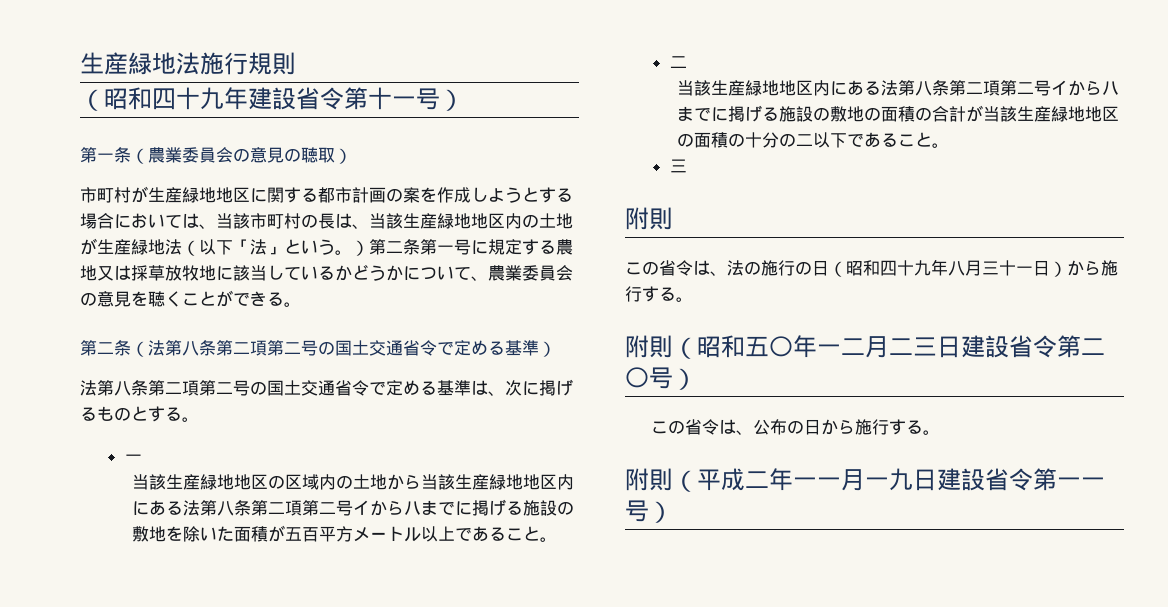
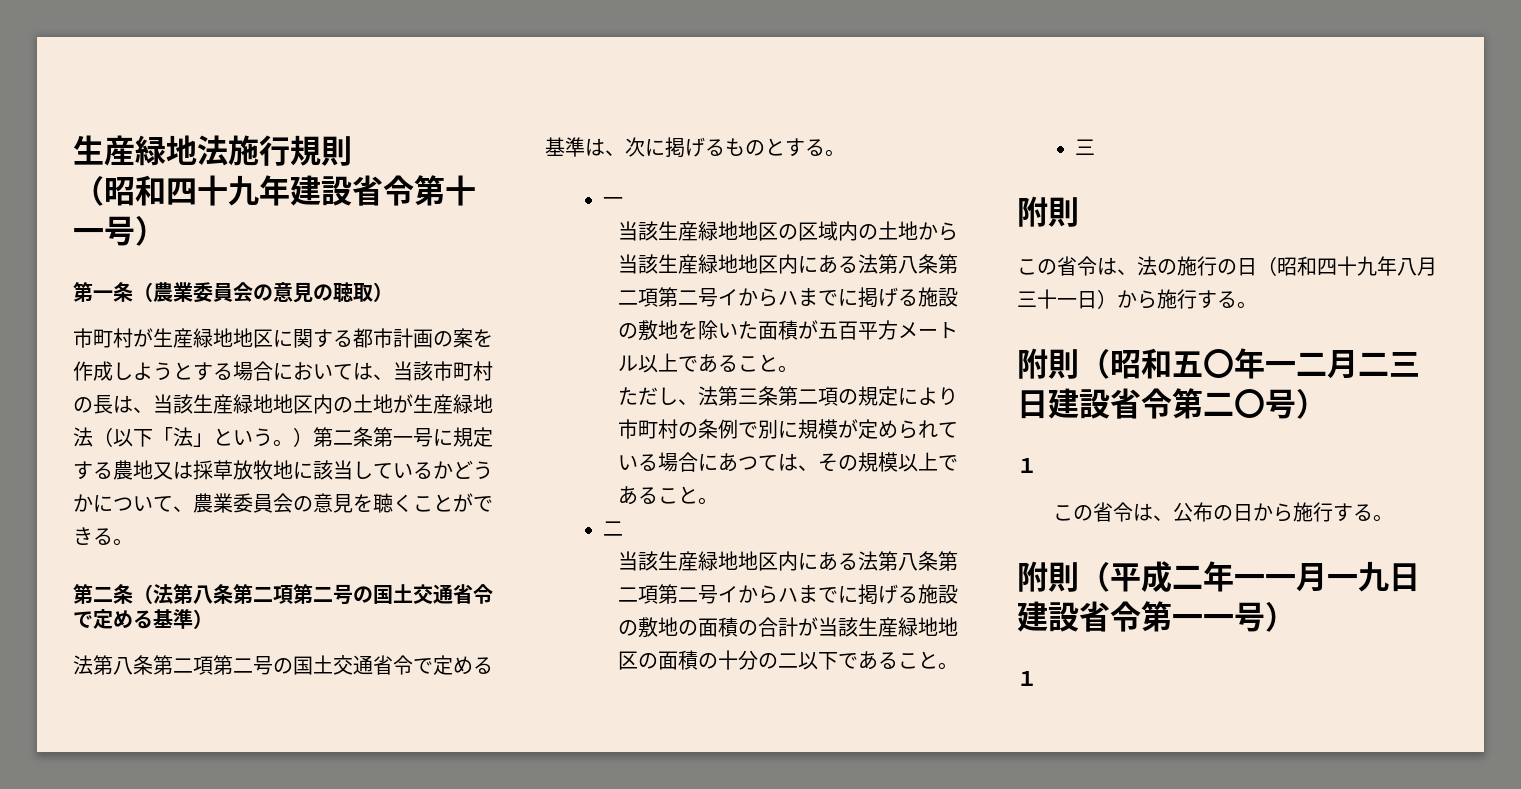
(558, 539) none -> [617,386,958,406] [617,419,958,439] [617,452,958,472] [617,486,718,505] // ただし、法第三条第二項の規定により市町村の条例で別に規模が定められている場合にあつては、その規模以上であること。
(697, 379) none -> [1017,458,1037,473] // １
(673, 512) none -> [1017,671,1037,686] // １

